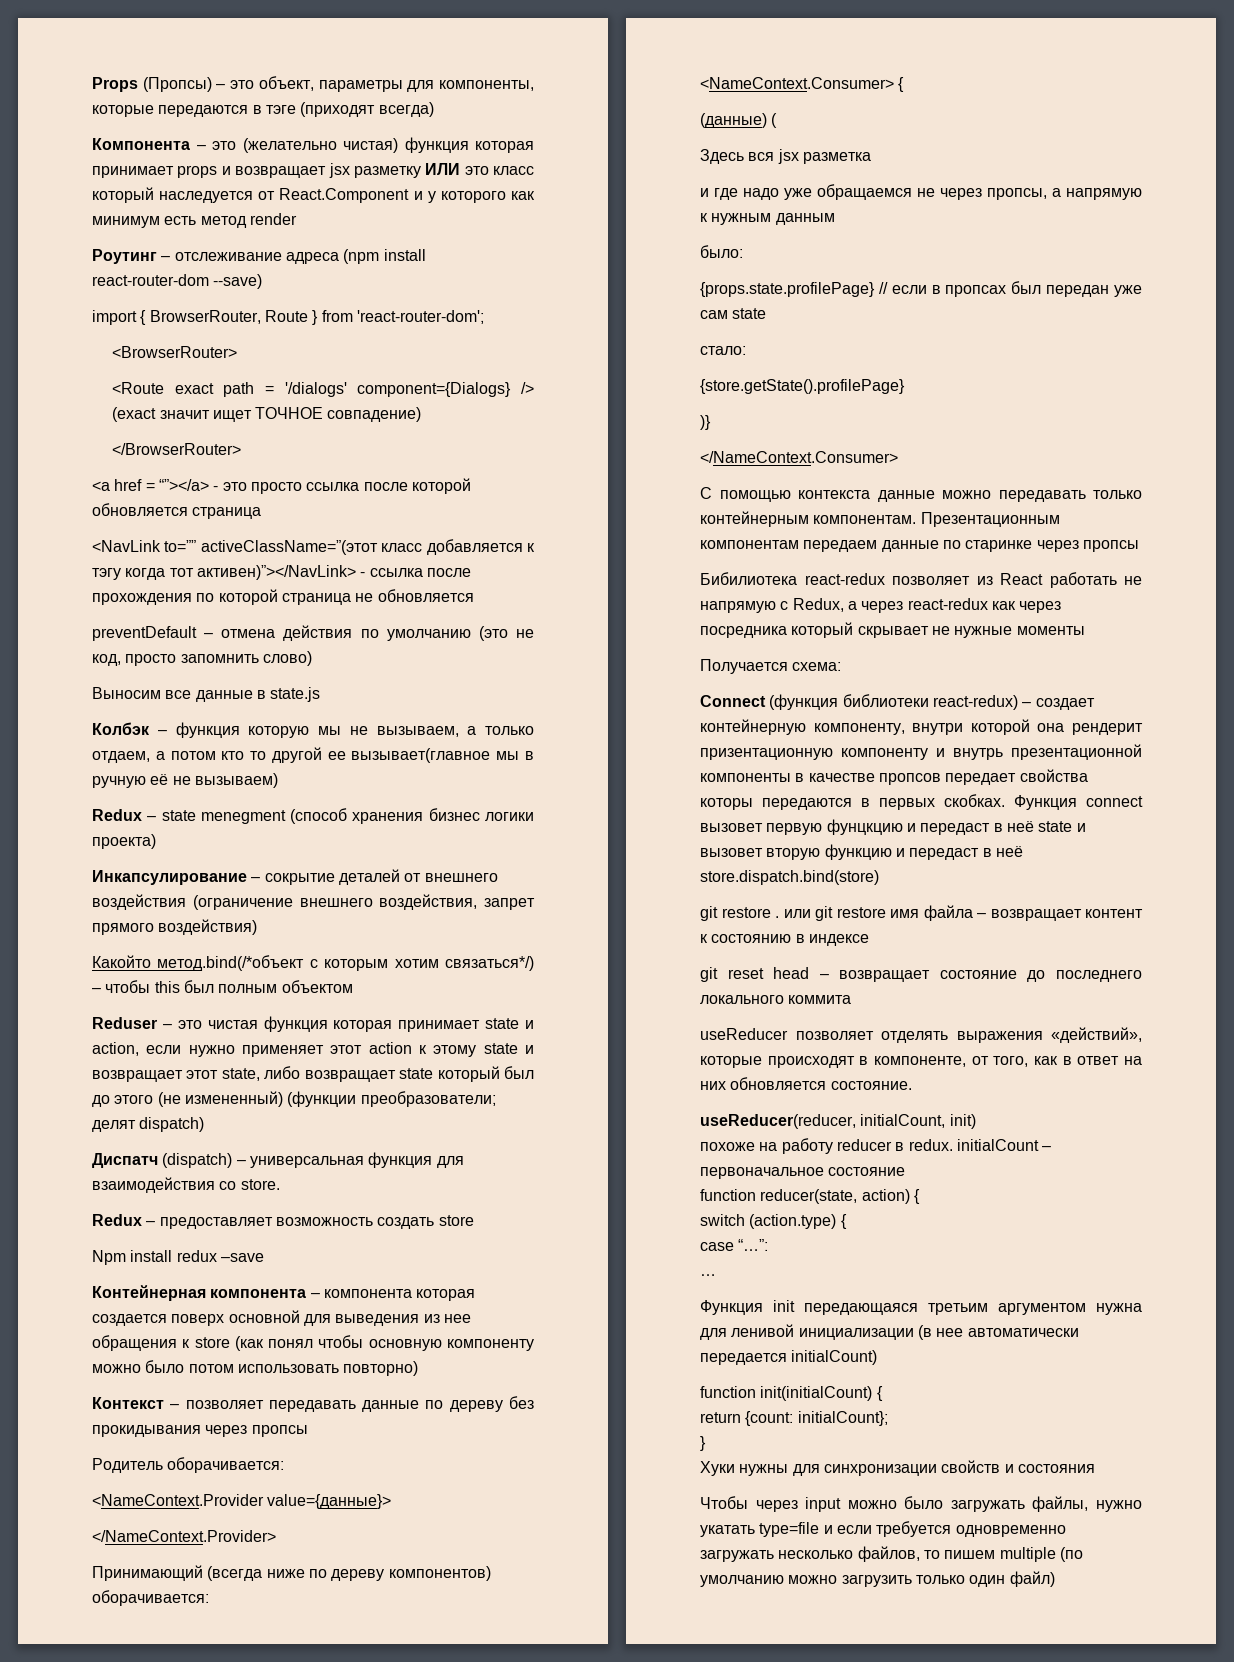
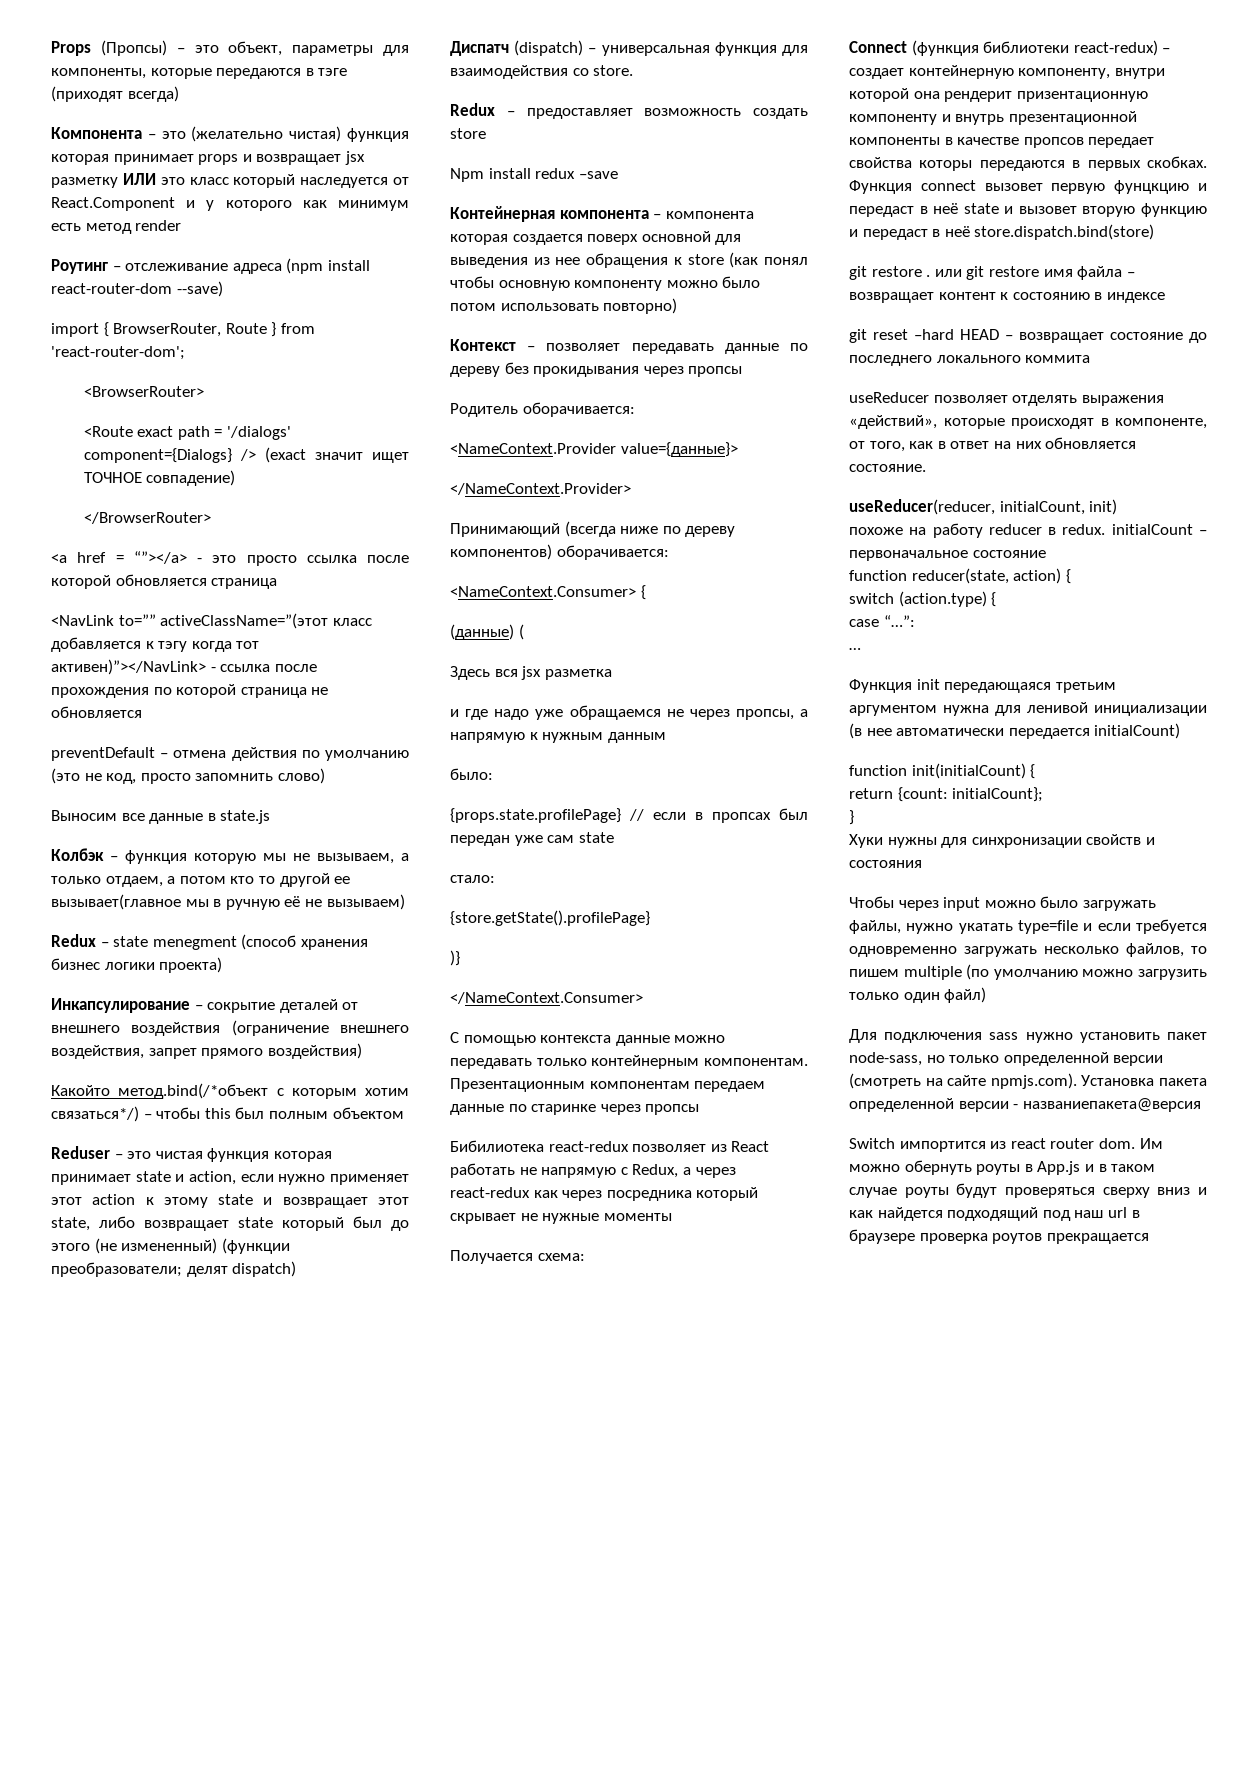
[773,967,810,979] head -> [914,329,999,340] –hard HEAD
(1055, 1579) none -> [849,1029,1207,1043] [849,1052,1164,1066] [849,1073,1207,1089] [849,1098,1201,1112] [849,1138,1163,1152] [849,1160,1156,1175] [849,1183,1207,1198] [849,1207,1140,1221] [849,1229,1149,1244] // Для подключения sass нужно установить пакет node-sass, но только определенной версии (смотреть на сайте npmjs.com). Установка пакета определенной версии - названиепакета@версия // Switch импортится из react router dom. Им можно обернуть роуты в App.js и в таком случае роуты будут проверяться сверху вниз и как найдется подходящий под наш url в браузере проверка роутов прекращается

